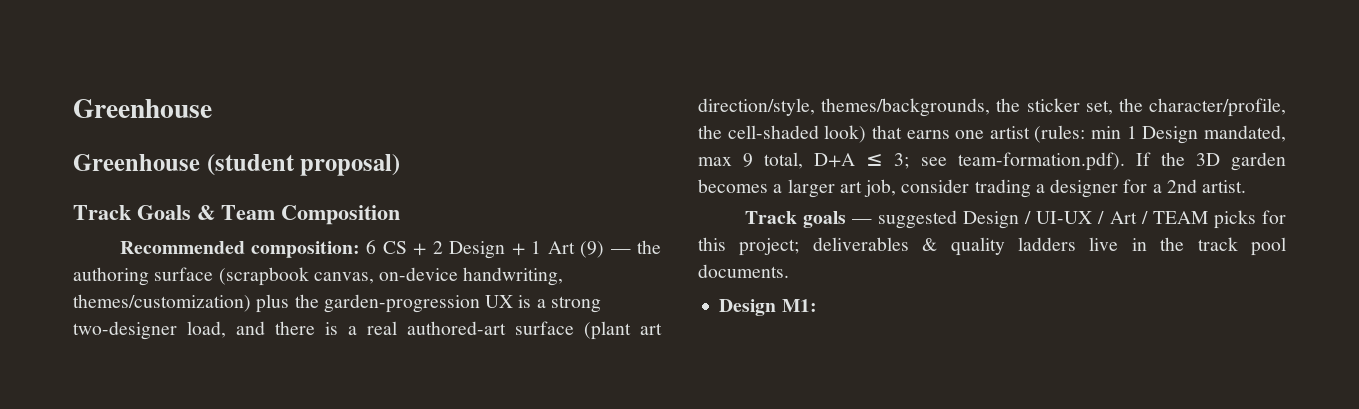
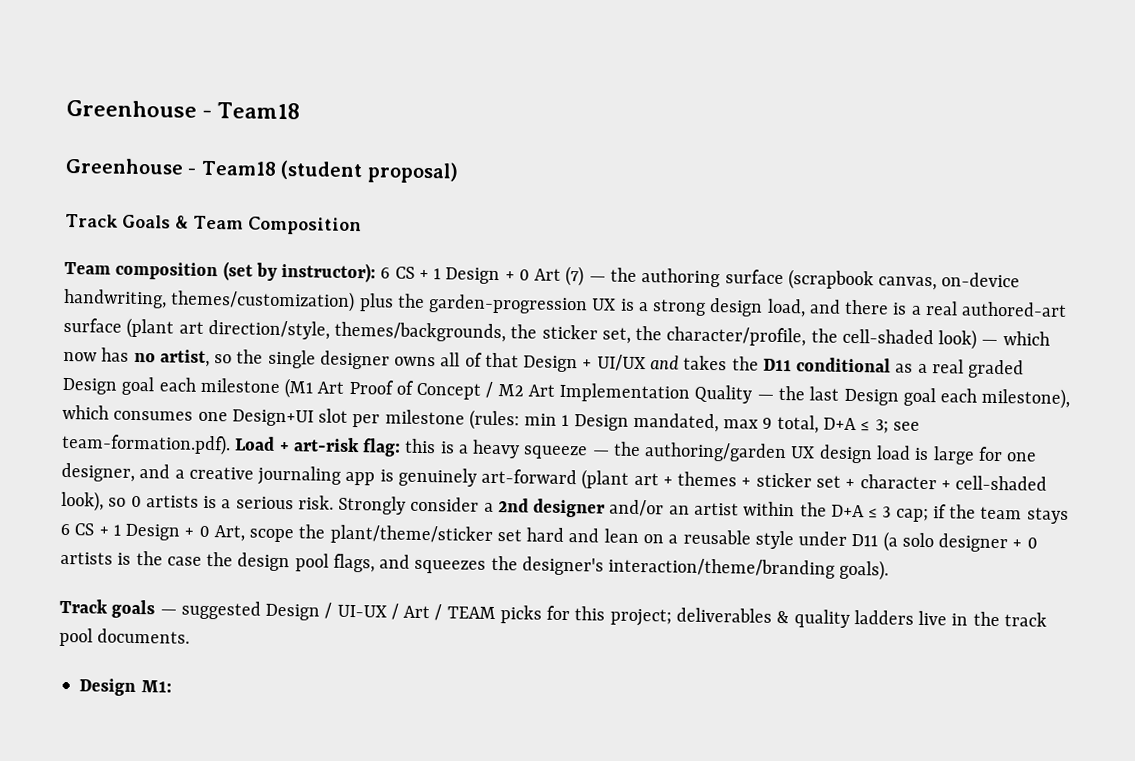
[73,99,212,118] [73,154,200,171] Greenhouse // Greenhouse -> [66,99,301,120] [65,157,277,176] Greenhouse - Team18 // Greenhouse - Team18
[119,240,605,259] Recommended composition: 6 CS + 2 Design + 1 Art (9) -> [64,261,585,287] Team composition (set by instructor): 6 CS + 1 Design + 0 Art (7)
[73,321,177,340] two-designer -> [709,297,764,317] design
[871,125,1030,139] that earns one artist -> [981,331,1050,346] [63,347,1025,379] [62,376,1071,410] [62,404,465,428] — which now has no artist, so the single designer owns all of that Design + UI/UX and takes the D11 conditional as a real graded Design goal each milestone (M1 Art Proof of Concept / M2 Art Implementation Quality — the last Design goal each milestone), which consumes one Design+UI slot per milestone
[1135,152,1286,171] [698,179,1247,198] If the 3D garden becomes a larger art job, consider trading a designer for a 2nd artist. -> [234,436,1038,465] [61,462,1048,491] [61,490,1069,525] [60,523,1038,553] [60,550,890,581] Load + art-risk flag: this is a heavy squeeze — the authoring/garden UX design load is large for one designer, and a creative journaling app is genuinely art-forward (plant art + themes + sticker set + character + cell-shaded look), so 0 artists is a serious risk. Strongly consider a 2nd designer and/or an artist within the D+A ≤ 3 cap; if the team stays 6 CS + 1 Design + 0 Art, scope the plant/theme/sticker set hard and lean on a reusable style under D11 (a solo designer + 0 artists is the case the design pool flags, and squeezes the designer's interaction/theme/branding goals).

